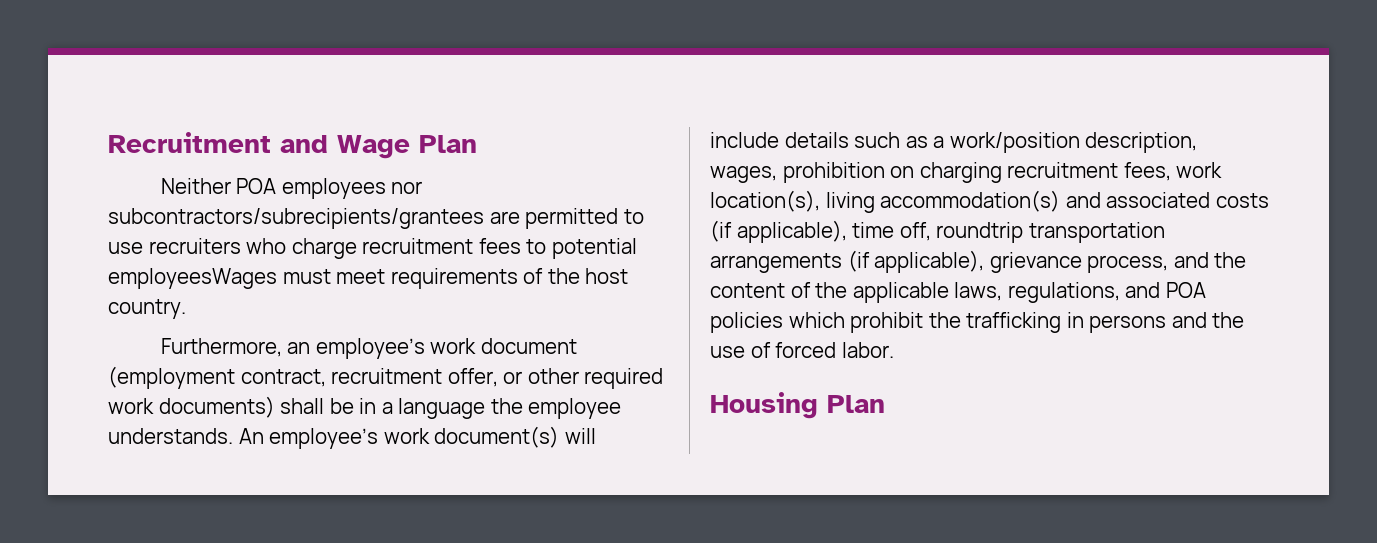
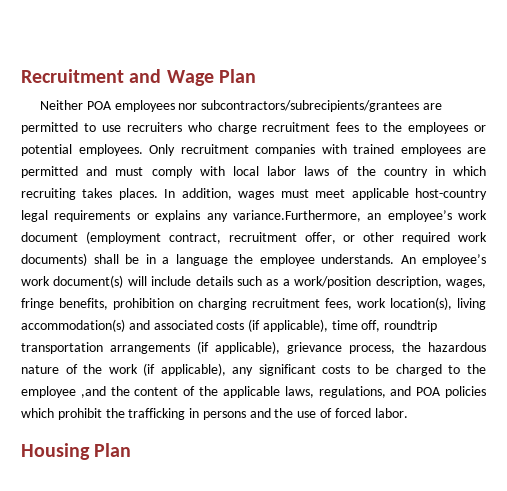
[551,238,637,259] [108,268,629,289] [108,299,186,319] [160,338,282,357] potential employeesWages must meet requirements of the host country. // Furthermore, -> [383,122,486,134] [21,144,486,156] [21,166,487,178] [21,188,488,200] [21,210,361,222] the employees or potential employees. Only recruitment companies with trained employees are permitted and must comply with local labor laws of the country in which recruiting takes places. In addition, wages must meet applicable host-country legal requirements or explains any variance.Furthermore,
(777, 174) none -> [21,298,108,310] fringe benefits,
[1173,252,1209,268] and -> [402,342,486,352] [21,363,487,376] [21,386,106,398] the hazardous nature of the work (if applicable), any significant costs to be charged to the employee ,and

